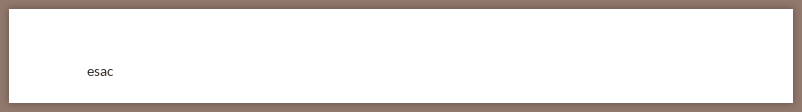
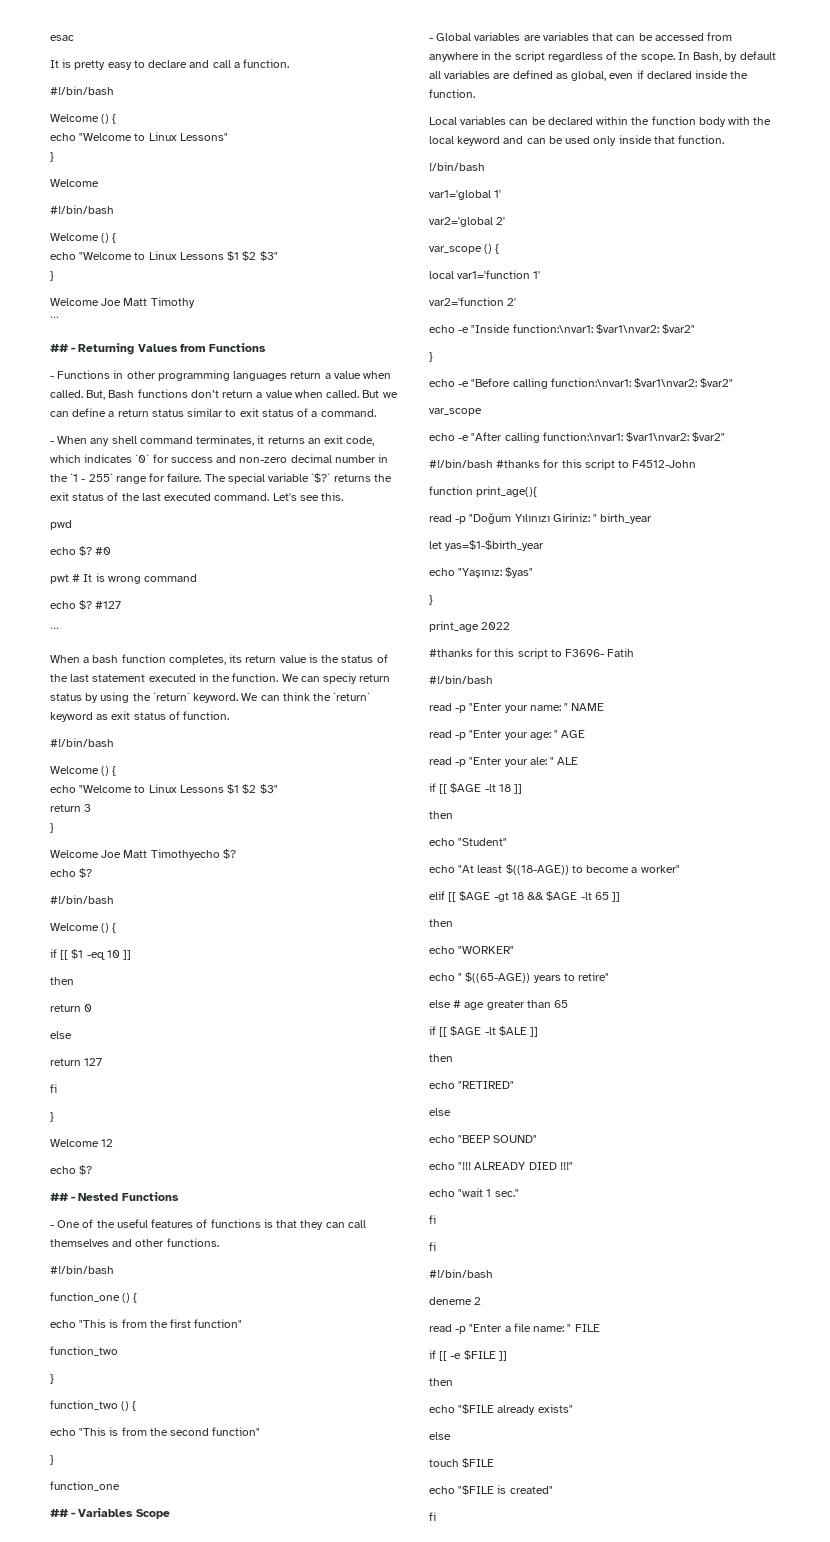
(114, 72) none -> [50,59,290,70] [50,86,114,95] [50,114,117,124] [50,132,228,141] [50,152,54,162] [50,179,99,187] [50,205,114,214] [50,233,117,243] [50,251,278,261] [50,271,54,281] [50,297,195,308] [50,316,59,325] [50,343,267,355] [50,370,392,381] [50,389,398,400] [50,408,376,417] [50,435,375,446] [50,454,389,463] [50,473,392,484] [50,492,344,501] [50,520,72,530] [50,546,112,556] [50,573,198,584] [50,600,122,610] [50,627,59,636] [50,654,388,665] [50,673,391,684] [50,692,371,703] [50,711,230,722] [50,738,114,747] [50,766,117,776] [50,784,278,794] [50,804,92,812] [50,823,54,833] [50,849,236,860] [50,868,93,878] [50,895,114,904] [50,923,117,933] [50,949,132,960] [50,977,74,985] [50,1004,93,1012] [50,1031,72,1039] [50,1058,103,1066] [50,1084,57,1093] [50,1112,54,1122] [50,1139,114,1147] [50,1165,93,1175] [50,1192,179,1201] [50,1219,366,1230] [50,1238,219,1247] [50,1265,114,1274] [50,1292,138,1303] [50,1319,243,1328] [50,1346,118,1356] [50,1374,54,1384] [50,1400,137,1411] [50,1427,261,1436] [50,1455,54,1465] [50,1481,120,1491] [50,1508,170,1519] [429,32,733,41] [429,51,776,62] [429,70,749,81] [429,89,475,98] [429,116,772,127] [429,135,725,146] [429,162,485,171] [429,190,502,200] [429,217,506,227] [429,244,500,254] [429,270,541,279] [429,297,517,306] [429,324,696,334] [429,352,433,362] [429,378,734,389] [429,408,482,416] [429,432,726,443] [429,459,697,470] [429,486,538,497] [429,513,653,524] [429,540,545,551] [429,567,534,578] [429,595,433,605] [429,621,511,632] [429,648,635,659] [429,675,493,684] [429,703,605,713] [429,730,586,740] [429,757,579,767] [429,783,523,794] [429,811,453,819] [429,838,508,846] [429,864,680,875] [429,891,621,902] [429,919,453,927] [429,946,515,954] [429,972,610,983] [429,1000,569,1010] [429,1026,539,1037] [429,1054,453,1062] [429,1081,515,1089] [429,1108,451,1116] [429,1135,538,1143] [429,1162,573,1170] [429,1188,519,1197] [429,1215,436,1224] [429,1242,436,1251] [429,1269,493,1278] [429,1297,482,1305] [429,1323,600,1334] [429,1350,507,1361] [429,1378,453,1386] [429,1404,573,1415] [429,1432,451,1440] [429,1458,495,1468] [429,1485,553,1495] [429,1512,436,1521] // It is pretty easy to declare and call a function. // #!/bin/bash // Welcome () { // echo "Welcome to Linux Lessons" // } // Welcome // #!/bin/bash // Welcome () { // echo "Welcome to Linux Lessons $1 $2 $3" // } // Welcome Joe Matt Timothy // ``` // ## - Returning Values from Functions // - Functions in other programming languages return a value when called. But, Bash functions don’t return a value when called. But we can define a return status similar to exit status of a command. // - When any shell command terminates, it returns an exit code, which indicates `0` for success and non-zero decimal number in the `1 - 255` range for failure. The special variable `$?` returns the exit status of the last executed command. Let's see this. // pwd // echo $? #0 // pwt # It is wrong command // echo $? #127 // ``` // When a bash function completes, its return value is the status of the last statement executed in the function. We can speciy return status by using the `return` keyword. We can think the `return` keyword as exit status of function. // #!/bin/bash // Welcome () { // echo "Welcome to Linux Lessons $1 $2 $3" // return 3 // } // Welcome Joe Matt Timothyecho $? // echo $? // #!/bin/bash // Welcome () { // if [[ $1 -eq 10 ]] // then // return 0 // else // return 127 // fi // } // Welcome 12 // echo $? // ## - Nested Functions // - One of the useful features of functions is that they can call themselves and other functions. // #!/bin/bash // function_one () { // echo "This is from the first function" // function_two // } // function_two () { // echo "This is from the second function" // } // function_one // ## - Variables Scope // - Global variables are variables that can be accessed from anywhere in the script regardless of the scope. In Bash, by default all variables are defined as global, even if declared inside the function. // Local variables can be declared within the function body with the local keyword and can be used only inside that function. // !/bin/bash // var1='global 1' // var2='global 2' // var_scope () { // local var1='function 1' // var2='function 2' // echo -e "Inside function:\nvar1: $var1\nvar2: $var2" // } // echo -e "Before calling function:\nvar1: $var1\nvar2: $var2" // var_scope // echo -e "After calling function:\nvar1: $var1\nvar2: $var2" // #!/bin/bash #thanks for this script to F4512-John // function print_age(){ // read -p "Doğum Yılınızı Giriniz: " birth_year // let yas=$1-$birth_year // echo "Yaşınız: $yas" // } // print_age 2022 // #thanks for this script to F3696- Fatih // #!/bin/bash // read -p "Enter your name: " NAME // read -p "Enter your age: " AGE // read -p "Enter your ale: " ALE // if [[ $AGE -lt 18 ]] // then // echo "Student" // echo "At least $((18-AGE)) to become a worker" // elif [[ $AGE -gt 18 && $AGE -lt 65 ]] // then // echo "WORKER" // echo " $((65-AGE)) years to retire" // else # age greater than 65 // if [[ $AGE -lt $ALE ]] // then // echo "RETIRED" // else // echo "BEEP SOUND" // echo "!!! ALREADY DIED !!!" // echo "wait 1 sec." // fi // fi // #!/bin/bash // deneme 2 // read -p "Enter a file name: " FILE // if [[ -e $FILE ]] // then // echo "$FILE already exists" // else // touch $FILE // echo "$FILE is created" // fi

